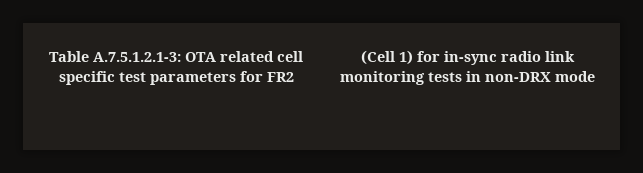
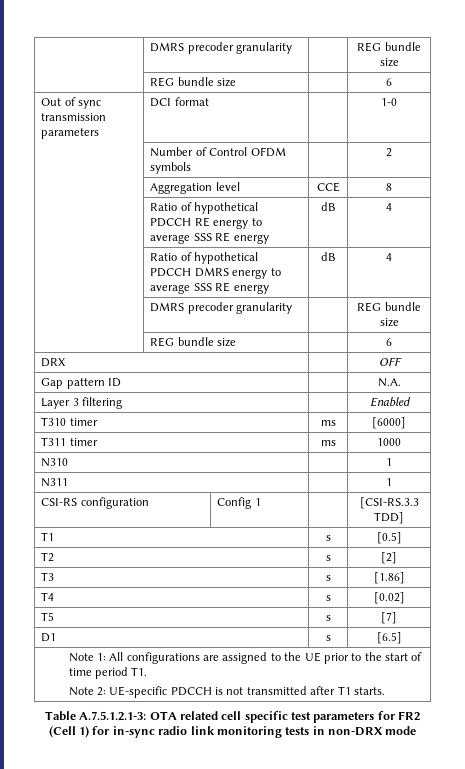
(49, 56) none -> [150,42,293,54] [357,42,421,52] [379,58,399,67] [150,77,237,87] [386,78,392,86] [41,97,102,109] [41,113,107,121] [41,128,100,139] [150,97,209,107] [381,98,397,106] [150,147,286,157] [150,162,192,174] [386,148,392,157] [150,182,240,194] [316,182,340,192] [386,183,392,191] [150,202,259,214] [150,217,262,229] [150,232,269,244] [320,202,336,211] [386,203,392,211] [150,252,259,264] [150,267,281,279] [150,282,269,294] [320,252,336,261] [386,253,392,261] [150,302,293,314] [357,302,421,312] [379,318,399,327] [150,337,237,347] [386,338,392,346] [41,358,67,367] [378,357,402,366] [41,378,122,389] [377,378,401,387] [41,397,123,409] [369,397,411,407] [41,417,98,426] [320,420,336,426] [372,417,406,429] [41,437,98,446] [320,440,336,446] [377,438,401,446] [41,458,69,467] [386,458,392,466] [41,478,69,487] [386,478,392,486] [41,497,149,509] [217,497,261,509] [359,497,419,509] [374,512,404,524] [41,532,55,541] [325,535,331,541] [376,532,402,544] [41,552,55,562] [325,555,331,561] [381,552,397,564] [41,572,55,581] [325,575,331,581] [373,572,405,584] [41,592,55,601] [325,595,331,601] [373,592,405,604] [41,612,55,621] [325,615,331,621] [381,612,397,624] [41,633,57,642] [325,635,331,641] [376,632,402,644] [68,652,423,664] [68,667,148,679] [68,686,385,698] | DMRS precoder granularity | | REG bundle size // | REG bundle size | | 6 // Out of sync transmission parameters | DCI format | | 1-0 // | Number of Control OFDM symbols | | 2 // | Aggregation level | CCE | 8 // | Ratio of hypothetical PDCCH RE energy to average SSS RE energy | dB | 4 // | Ratio of hypothetical PDCCH DMRS energy to average SSS RE energy | dB | 4 // | DMRS precoder granularity | | REG bundle size // | REG bundle size | | 6 // DRX | | OFF // Gap pattern ID | | N.A. // Layer 3 filtering | | Enabled // T310 timer | ms | [6000] // T311 timer | ms | 1000 // N310 | | 1 // N311 | | 1 // CSI-RS configuration | Config 1 | | [CSI-RS.3.3 TDD] // T1 | s | [0.5] // T2 | s | [2] // T3 | s | [1.86] // T4 | s | [0.02] // T5 | s | [7] // D1 | s | [6.5] // Note 1: All configurations are assigned to the UE prior to the start of time period T1. // Note 2: UE-specific PDCCH is not transmitted after T1 starts. //

